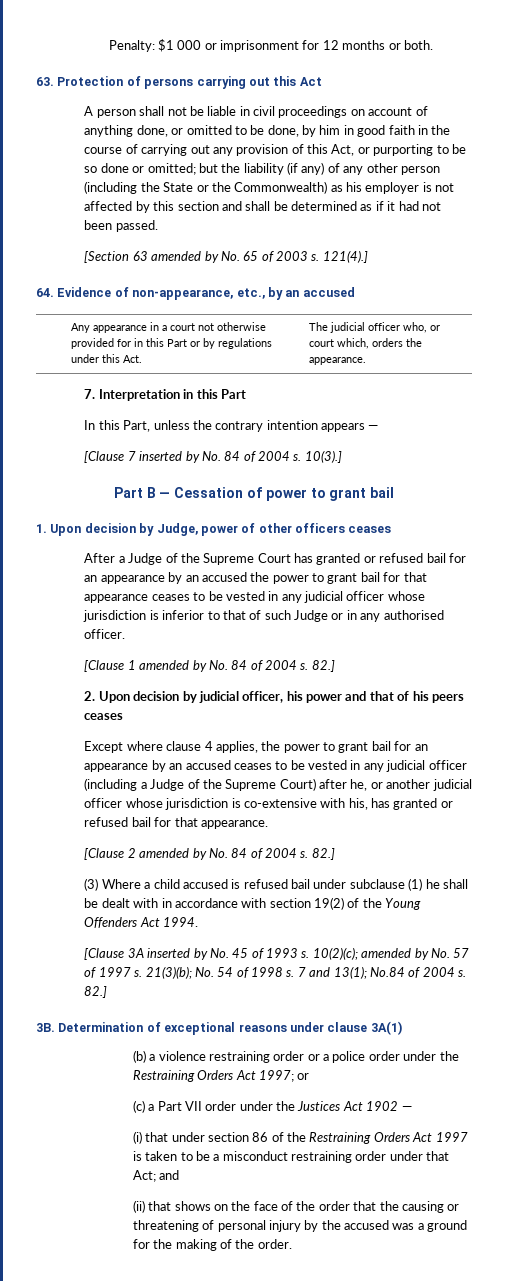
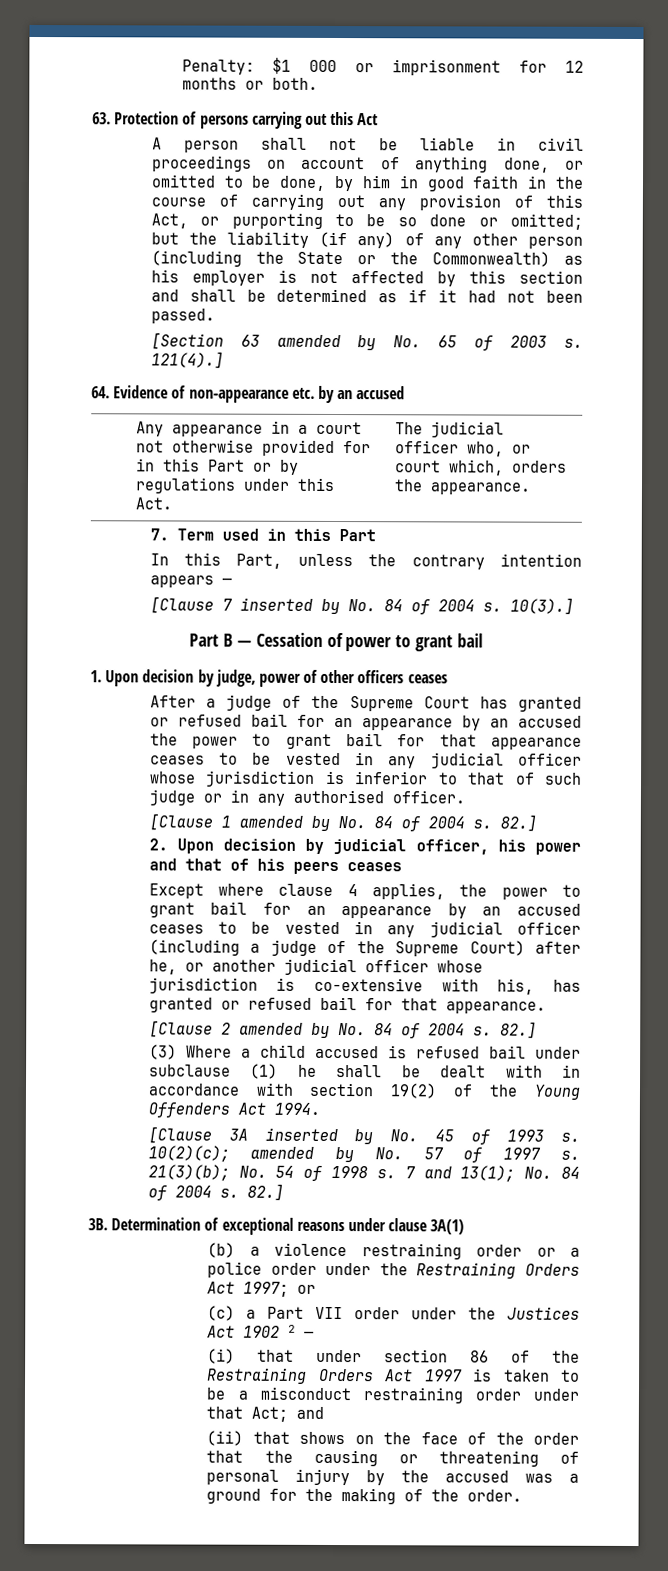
[132,288,265,300] non-appearance, etc., -> [188,387,315,403] non-appearance etc.
[98,389,180,401] Interpretation -> [176,528,259,541] Term used
[156,523,198,536] Judge, -> [215,669,256,687] judge,
[128,553,163,565] Judge -> [226,694,273,711] judge
[294,610,329,622] Judge -> [148,789,195,806] judge
[150,779,185,791] Judge -> [270,939,317,956] judge
[369,967,405,977] No.84 -> [524,1166,581,1179] No. 84
(399, 1106) none -> [288,1324,297,1333] 2

